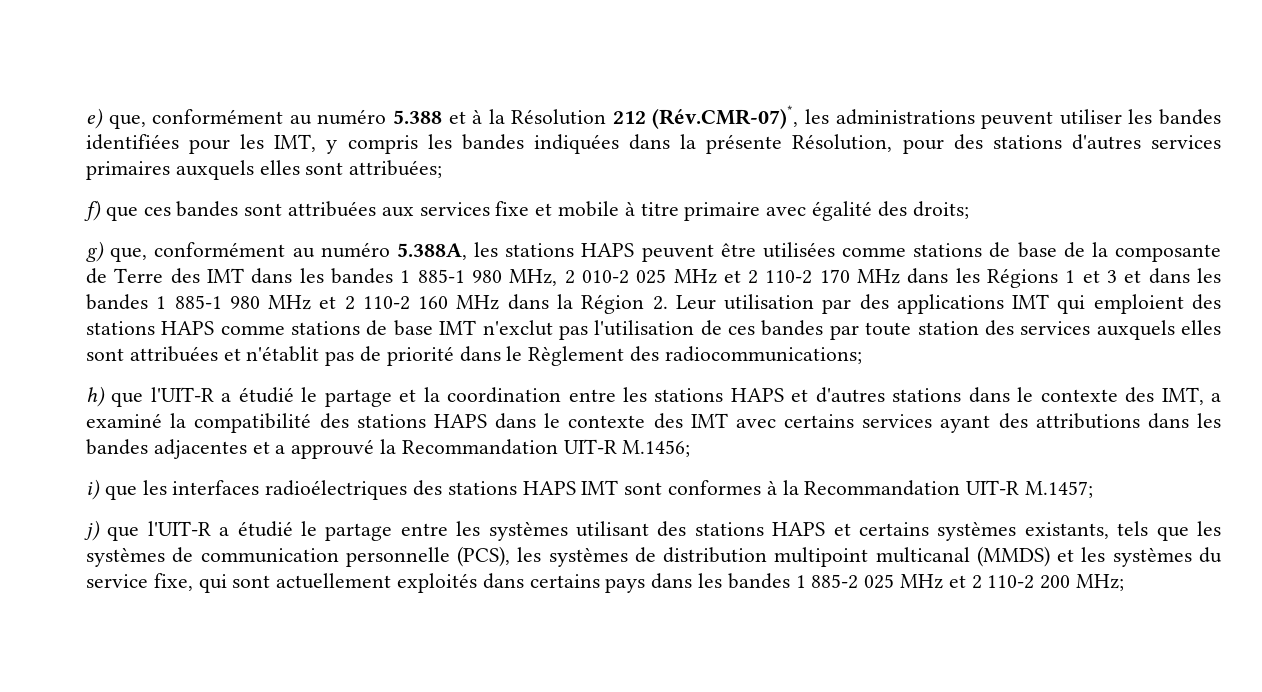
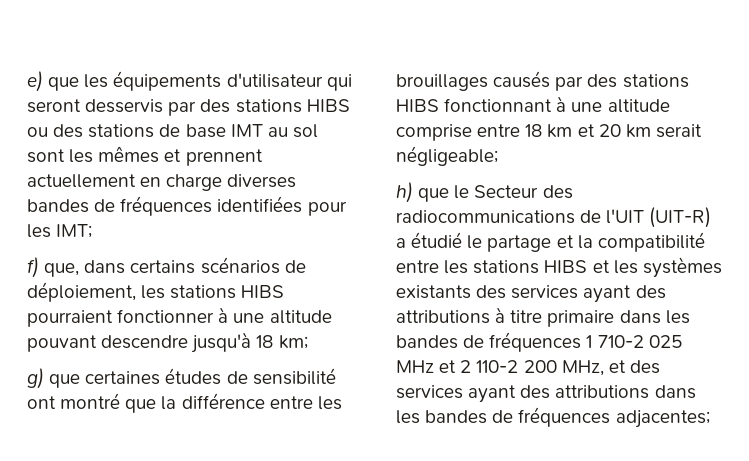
[108,105,1221,129] [86,134,1221,154] [86,160,443,180] [84,200,969,221] [86,241,1221,262] [86,268,1221,288] [86,294,1221,314] [86,320,1221,340] [86,346,862,366] [86,386,214,407] que, conformément au numéro 5.388 et à la Résolution 212 (Rév.CMR-07)*, les administrations peuvent utiliser les bandes identifiées pour les IMT, y compris les bandes indiquées dans la présente Résolution, pour des stations d'autres services primaires auxquels elles sont attribuées; // f) que ces bandes sont attribuées aux services fixe et mobile à titre primaire avec égalité des droits; // g) que, conformément au numéro 5.388A, les stations HAPS peuvent être utilisées comme stations de base de la composante de Terre des IMT dans les bandes 1 885-1 980 MHz, 2 010-2 025 MHz et 2 110-2 170 MHz dans les Régions 1 et 3 et dans les bandes 1 885-1 980 MHz et 2 110-2 160 MHz dans la Région 2. Leur utilisation par des applications IMT qui emploient des stations HAPS comme stations de base IMT n'exclut pas l'utilisation de ces bandes par toute station des services auxquels elles sont attribuées et n'établit pas de priorité dans le Règlement des radiocommunications; // h) que l'UIT-R -> [48,71,352,91] [27,99,350,116] [27,124,318,138] [27,146,263,166] [27,174,297,191] [27,196,347,216] [27,224,93,238] [27,257,306,278] [27,282,285,302] [27,307,332,327] [27,332,308,353] [27,368,336,389] [27,393,342,413] [396,71,689,91] [396,96,670,113] [396,124,702,141] [396,146,498,166] [396,182,573,203] [396,207,712,228] que les équipements d'utilisateur qui seront desservis par des stations HIBS ou des stations de base IMT au sol sont les mêmes et prennent actuellement en charge diverses bandes de fréquences identifiées pour les IMT; // f) que, dans certains scénarios de déploiement, les stations HIBS pourraient fonctionner à une altitude pouvant descendre jusqu'à 18 km; // g) que certaines études de sensibilité ont montré que la différence entre les brouillages causés par des stations HIBS fonctionnant à une altitude comprise entre 18 km et 20 km serait négligeable; // h) que le Secteur des radiocommunications de l'UIT (UIT-R)
[447,387,562,403] coordination -> [597,232,705,252] compatibilité
[730,387,1222,405] [86,413,854,433] HAPS et d'autres stations dans le contexte des IMT, a examiné la compatibilité des stations HAPS dans le contexte des IMT avec certains -> [544,257,722,278] [396,285,666,303] [396,307,690,327] [396,332,682,352] [396,360,660,376] HIBS et les systèmes existants des services ayant des attributions à titre primaire dans les bandes de fréquences 1 710-2 025 MHz et 2 110-2 200 MHz, et des
[153,439,691,459] [86,479,1094,500] [84,520,1221,541] [86,546,1222,567] [86,573,1125,593] adjacentes et a approuvé la Recommandation UIT-R M.1456; // i) que les interfaces radioélectriques des stations HAPS IMT sont conformes à la Recommandation UIT-R M.1457; // j) que l'UIT-R a étudié le partage entre les systèmes utilisant des stations HAPS et certains systèmes existants, tels que les systèmes de communication personnelle (PCS), les systèmes de distribution multipoint multicanal (MMDS) et les systèmes du service fixe, qui sont actuellement exploités dans certains pays dans les bandes 1 885-2 025 MHz et 2 110-2 200 MHz; -> [492,407,710,428] de fréquences adjacentes;

